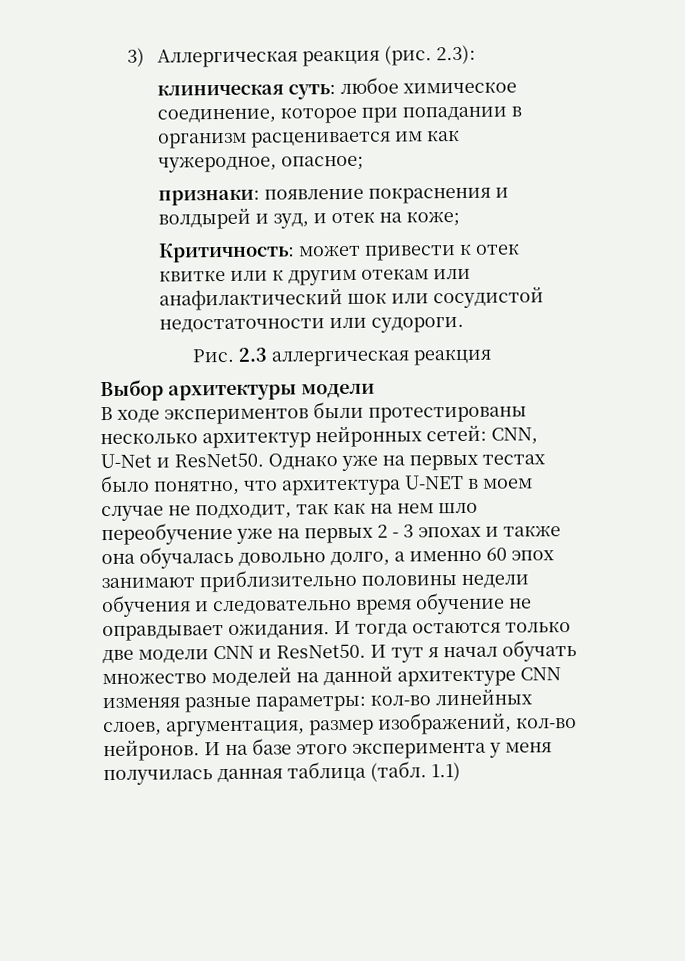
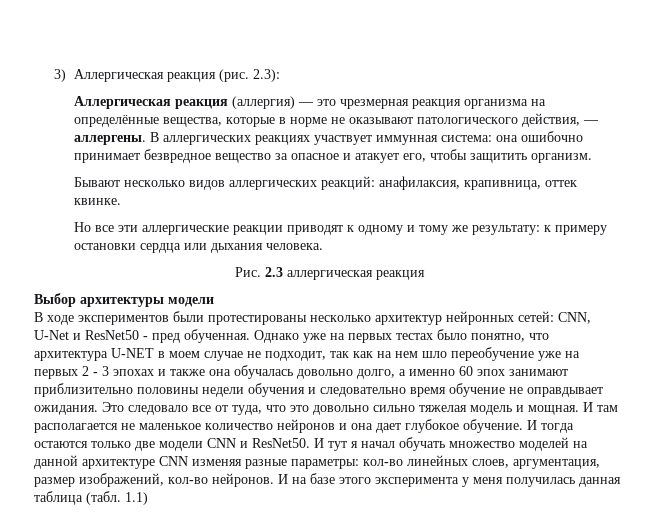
[157,77,518,100] [157,106,523,124] [158,129,461,149] [158,155,365,173] [158,186,510,206] [158,208,461,230] [158,242,521,263] [159,268,472,286] [159,287,545,311] [159,316,465,333] клиническая суть: любое химическое соединение, которое при попадании в организм расценивается им как чужеродное, опасное; // признаки: появление покраснения и волдырей и зуд, и отек на коже; // Критичность: может привести к отек квитке или к другим отекам или анафилактический шок или сосудистой недостаточности или судороги. -> [73,96,546,109] [73,113,599,127] [73,131,583,145] [73,149,592,163] [73,176,577,190] [73,198,121,205] [73,222,607,235] [73,243,323,253] Аллергическая реакция (аллергия) — это чрезмерная реакция организма на определённые вещества, которые в норме не оказывают патологического действия, — аллергены. В аллергических реакциях участвует иммунная система: она ошибочно принимает безвредное вещество за опасное и атакует его, чтобы защитить организм. // Бывают несколько видов аллергических реакций: анафилаксия, крапивница, оттек квинке. // Но все эти аллергические реакции приводят к одному и тому же результату: к примеру остановки сердца или дыхания человека.
[174,452,264,468] ResNet50. -> [85,329,250,343] ResNet50 - пред обученная.
(330, 630) none -> [102,402,618,415] [34,419,523,433] Это следовало все от туда, что это довольно сильно тяжелая модель и мощная. И там располагается не маленькое количество нейронов и она дает глубокое обучение.

